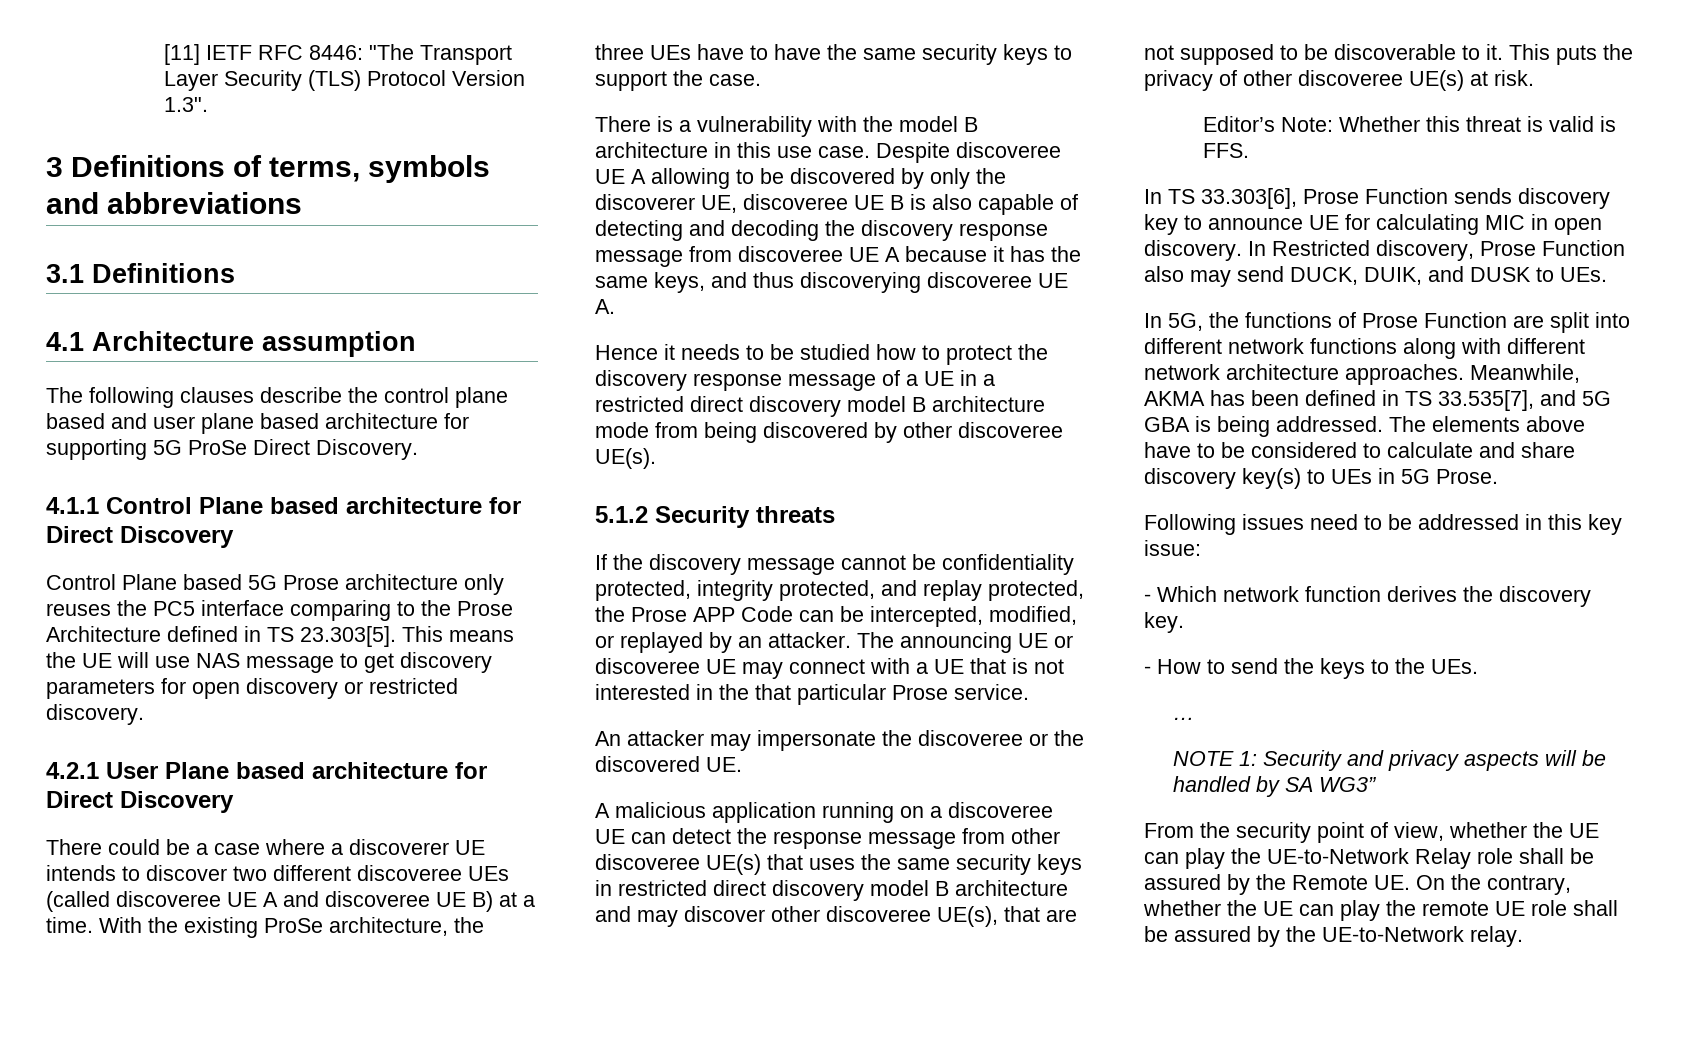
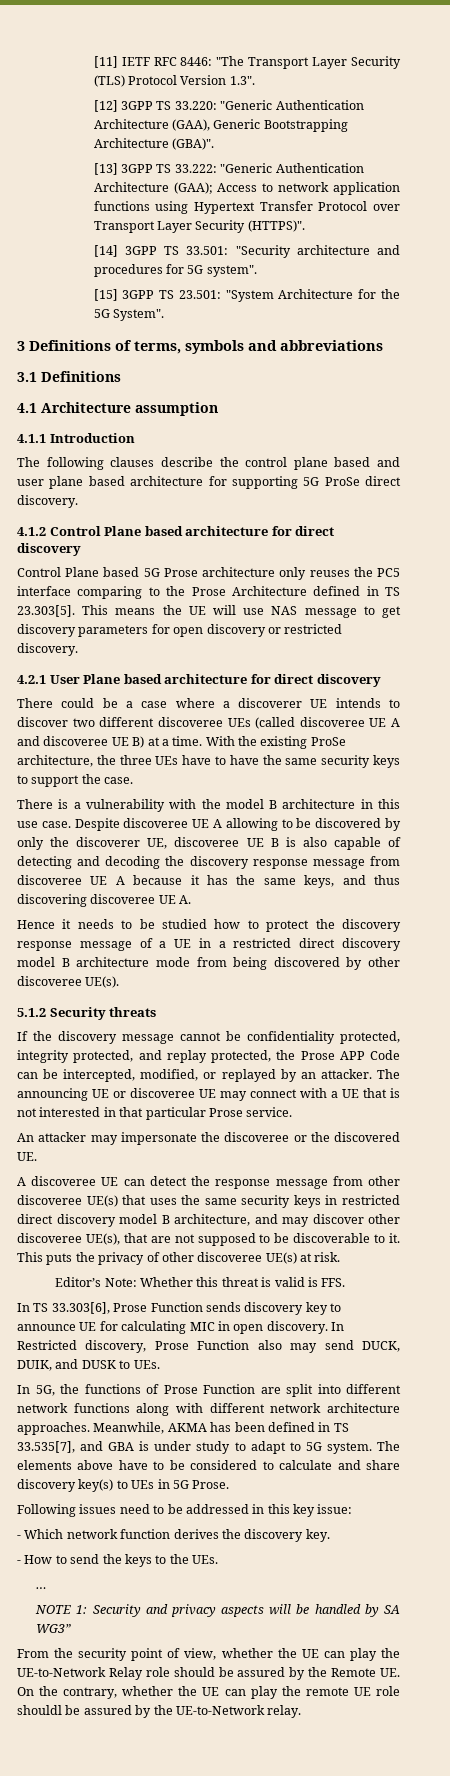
(208, 104) none -> [93,100,364,112] [93,119,348,132] [93,138,215,150] [93,163,364,175] [93,182,400,195] [93,201,400,214] [93,220,305,233] [93,245,400,258] [93,264,257,277] [93,289,400,302] [93,309,165,321] // [12] 3GPP TS 33.220: "Generic Authentication Architecture (GAA), Generic Bootstrapping Architecture (GBA)". // [13] 3GPP TS 33.222: "Generic Authentication Architecture (GAA); Access to network application functions using Hypertext Transfer Protocol over Transport Layer Security (HTTPS)". // [14] 3GPP TS 33.501: "Security architecture and procedures for 5G system". // [15] 3GPP TS 23.501: "System Architecture for the 5G System".
(416, 344) none -> [17,433,135,443] // 4.1.1 Introduction
[253,439,418,460] [46,497,99,514] Direct Discovery. // 4.1.1 -> [365,476,401,486] [17,495,78,508] [17,527,46,536] direct discovery. // 4.1.2
[46,526,234,548] Direct Discovery -> [295,526,335,536] [17,543,81,556] direct discovery
[46,791,234,813] Direct Discovery -> [274,674,381,687] direct discovery
[800,272,921,293] discoverying -> [17,894,87,907] discovering
[719,684,749,700] the -> (116, 1112) none
[615,802,942,823] malicious application running on a -> (26, 1181) none
[955,880,1068,896] architecture -> [174,1214,250,1226] architecture,
[1582,391,1611,406] 5G -> (104, 1446) none
[1217,416,1383,437] being addressed. -> [154,1441,372,1454] under study to adapt to 5G system.
[1519,848,1564,864] shall -> [173,1667,215,1677] should
[1573,900,1618,916] shall -> [17,1705,62,1715] shouldl

